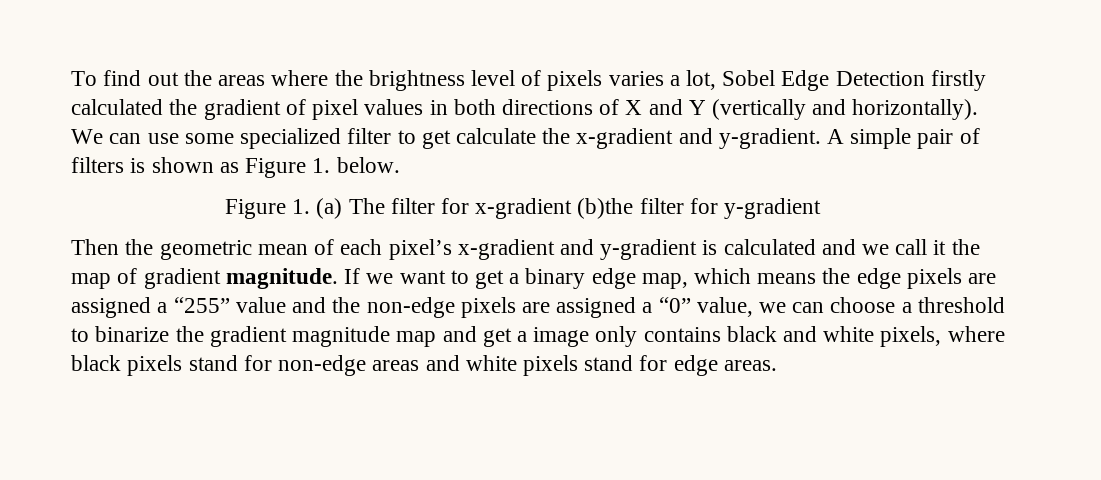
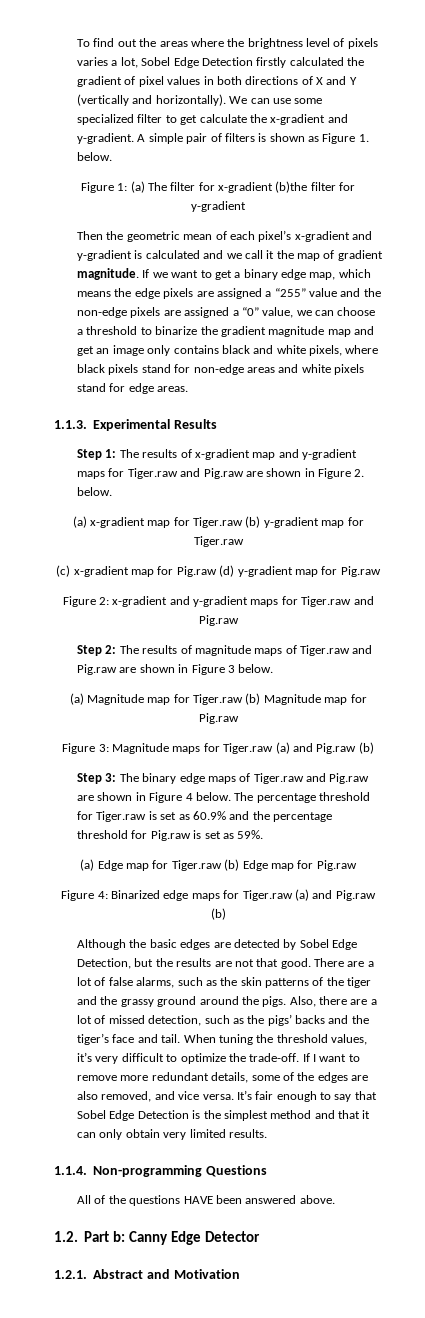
[292,199,311,214] 1. -> [117,183,128,191] 1:
[516,331,527,342] a -> [96,348,110,354] an
(777, 365) none -> [54,419,217,431] [77,449,358,460] [77,468,365,479] [77,487,113,496] [72,516,364,528] [193,536,244,547] [56,565,381,577] [62,596,374,607] [198,615,239,626] [77,645,373,656] [77,664,274,675] [69,693,367,705] [198,713,239,724] [62,742,374,754] [77,773,370,784] [77,792,371,803] [77,811,333,822] [77,830,264,841] [80,859,357,871] [61,889,376,901] [210,908,226,920] [77,939,358,950] [77,958,374,969] [77,977,372,988] [77,996,377,1007] [77,1014,369,1026] [77,1033,368,1045] [77,1052,360,1064] [77,1072,369,1083] [77,1090,377,1102] [77,1110,371,1121] [77,1129,267,1140] [54,1165,267,1177] [77,1195,335,1206] [54,1231,260,1245] [54,1269,240,1279] // 1.1.3. Experimental Results // Step 1: The results of x-gradient map and y-gradient maps for Tiger.raw and Pig.raw are shown in Figure 2. below. // (a) x-gradient map for Tiger.raw (b) y-gradient map for Tiger.raw // (c) x-gradient map for Pig.raw (d) y-gradient map for Pig.raw // Figure 2: x-gradient and y-gradient maps for Tiger.raw and Pig.raw // Step 2: The results of magnitude maps of Tiger.raw and Pig.raw are shown in Figure 3 below. // (a) Magnitude map for Tiger.raw (b) Magnitude map for Pig.raw // Figure 3: Magnitude maps for Tiger.raw (a) and Pig.raw (b) // Step 3: The binary edge maps of Tiger.raw and Pig.raw are shown in Figure 4 below. The percentage threshold for Tiger.raw is set as 60.9% and the percentage threshold for Pig.raw is set as 59%. // (a) Edge map for Tiger.raw (b) Edge map for Pig.raw // Figure 4: Binarized edge maps for Tiger.raw (a) and Pig.raw (b) // Although the basic edges are detected by Sobel Edge Detection, but the results are not that good. There are a lot of false alarms, such as the skin patterns of the tiger and the grassy ground around the pigs. Also, there are a lot of missed detection, such as the pigs’ backs and the tiger’s face and tail. When tuning the threshold values, it’s very difficult to optimize the trade-off. If I want to remove more redundant details, some of the edges are also removed, and vice versa. It’s fair enough to say that Sobel Edge Detection is the simplest method and that it can only obtain very limited results. // 1.1.4. Non-programming Questions // All of the questions HAVE been answered above. // 1.2. Part b: Canny Edge Detector // 1.2.1. Abstract and Motivation

